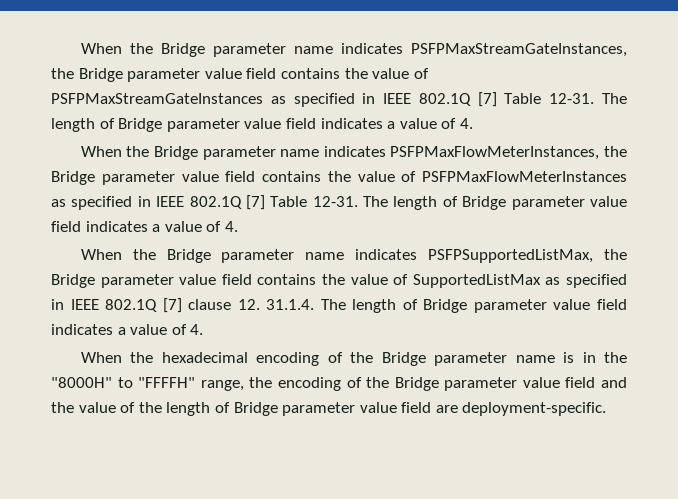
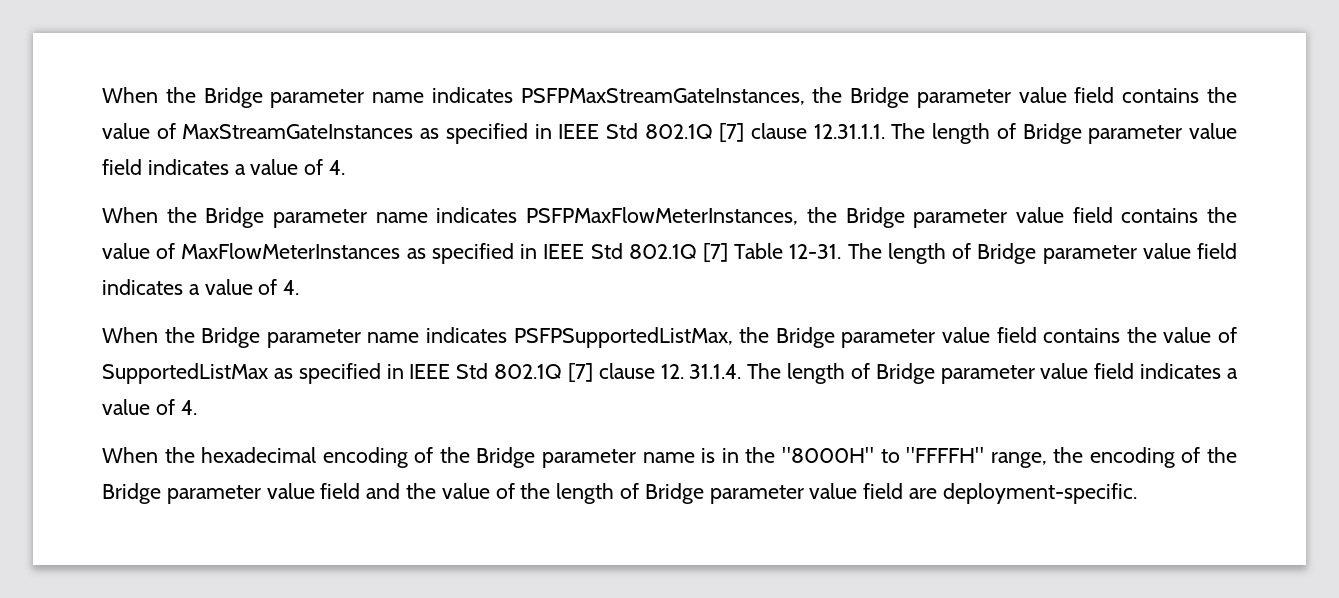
[51,92,595,107] PSFPMaxStreamGateInstances as specified in IEEE 802.1Q [7] Table 12-31. -> [182,123,885,144] MaxStreamGateInstances as specified in IEEE Std 802.1Q [7] clause 12.31.1.1.
[422,171,627,182] [51,196,185,210] PSFPMaxFlowMeterInstances as specified in IEEE -> [181,243,623,264] MaxFlowMeterInstances as specified in IEEE Std
(99, 304) none -> [456,363,489,379] Std

